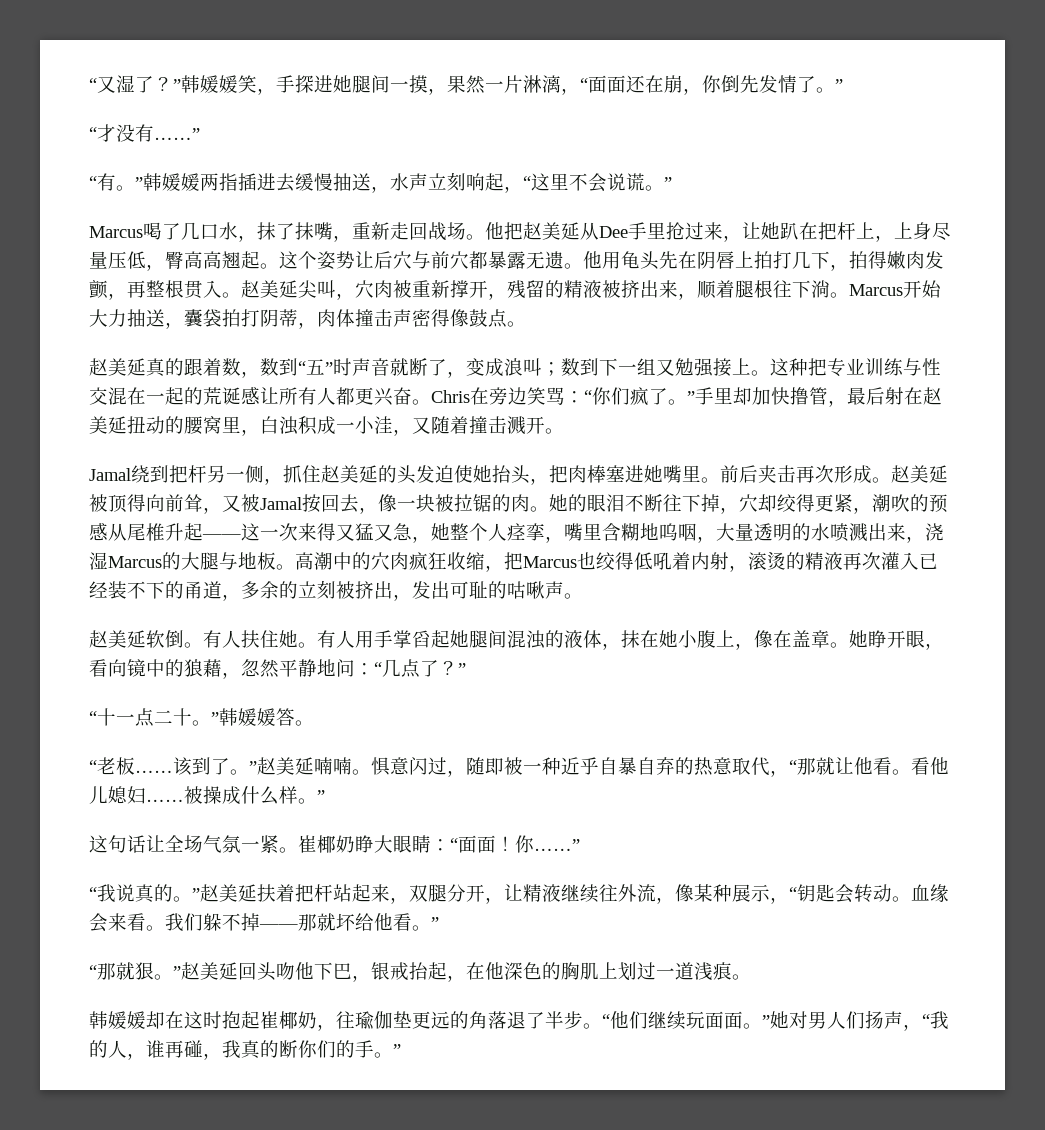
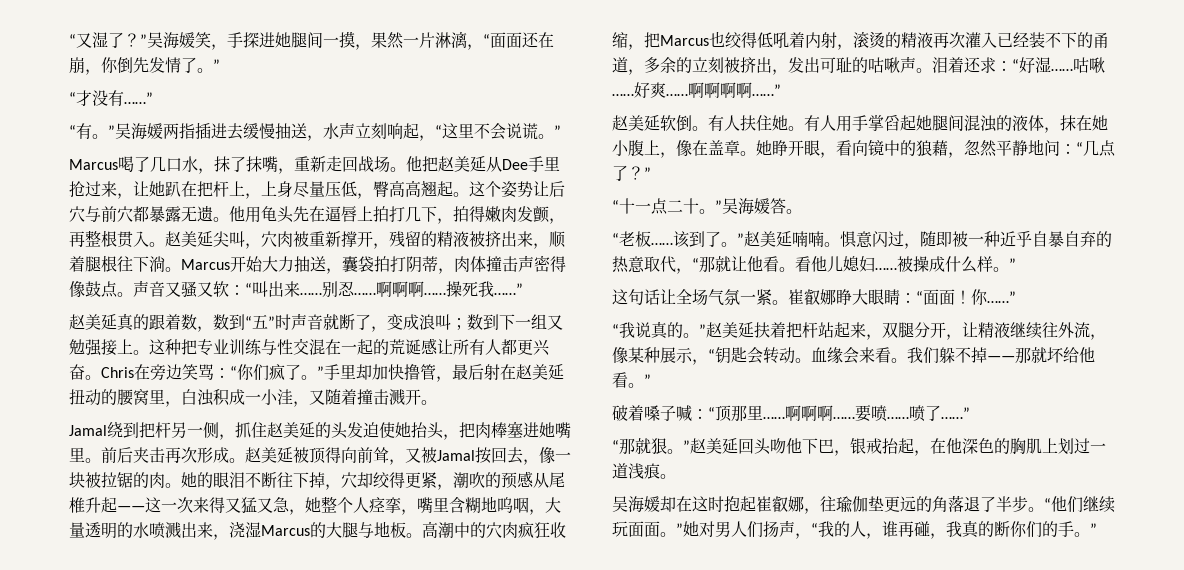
[181,75,219,93] 韩媛 -> [147,32,179,49] 吴海
[143,173,181,191] 韩媛 -> [115,123,147,140] 吴海
[697,251,716,269] 阴 -> [325,206,341,222] 逼
(526, 324) none -> [133,280,523,298] 声音又骚又软：“叫出来……别忍……啊啊啊……操死我……”
(583, 596) none -> [932,57,1105,73] [612,82,781,98] 泪着还求：“好湿……咕啾……好爽……啊啊啊啊……”
[219,708,257,726] 韩媛 -> [722,198,754,215] 吴海
[317,835,355,853] 椰奶 -> [804,289,836,305] 叡娜
(439, 923) none -> [612,405,970,422] // 破着嗓子喊：“顶那里……啊啊啊……要喷……喷了……”
[89,1011,127,1029] 韩媛 -> [612,496,644,513] 吴海
[279,1011,317,1029] 椰奶 -> [772,496,804,512] 叡娜

